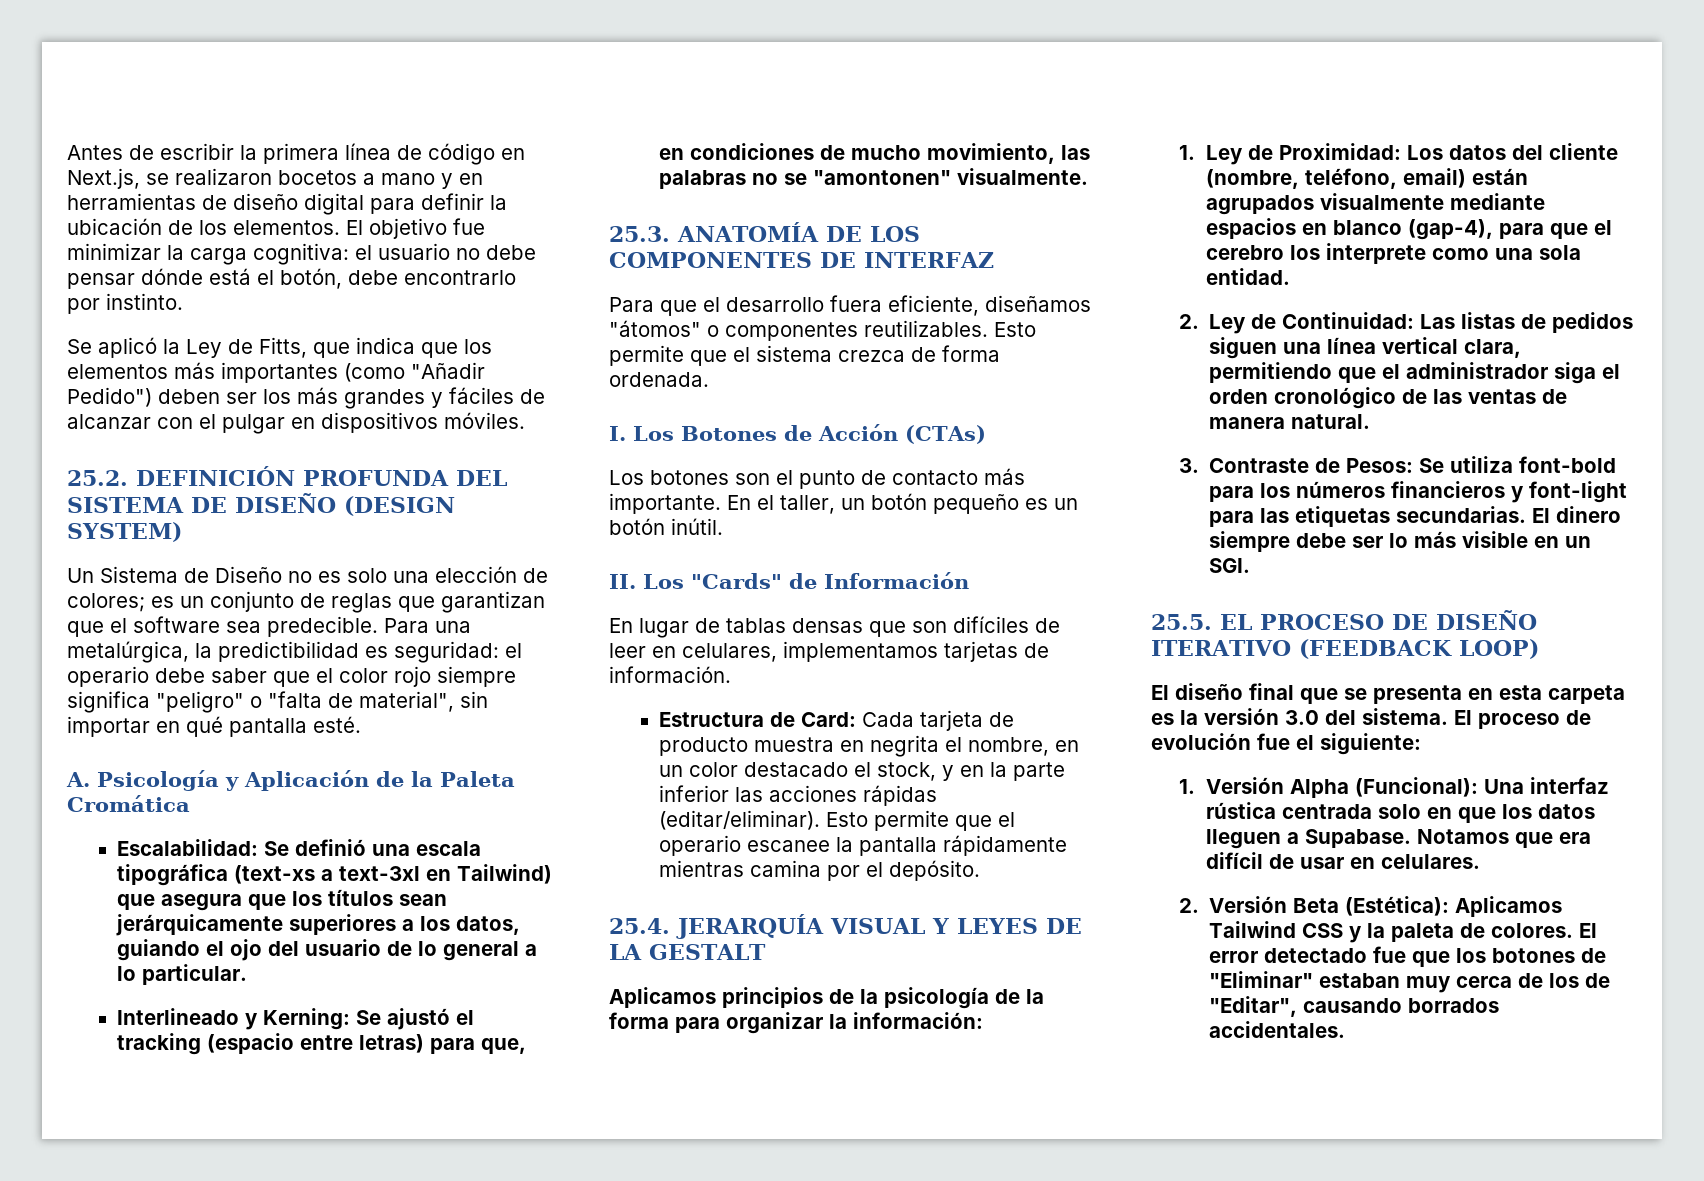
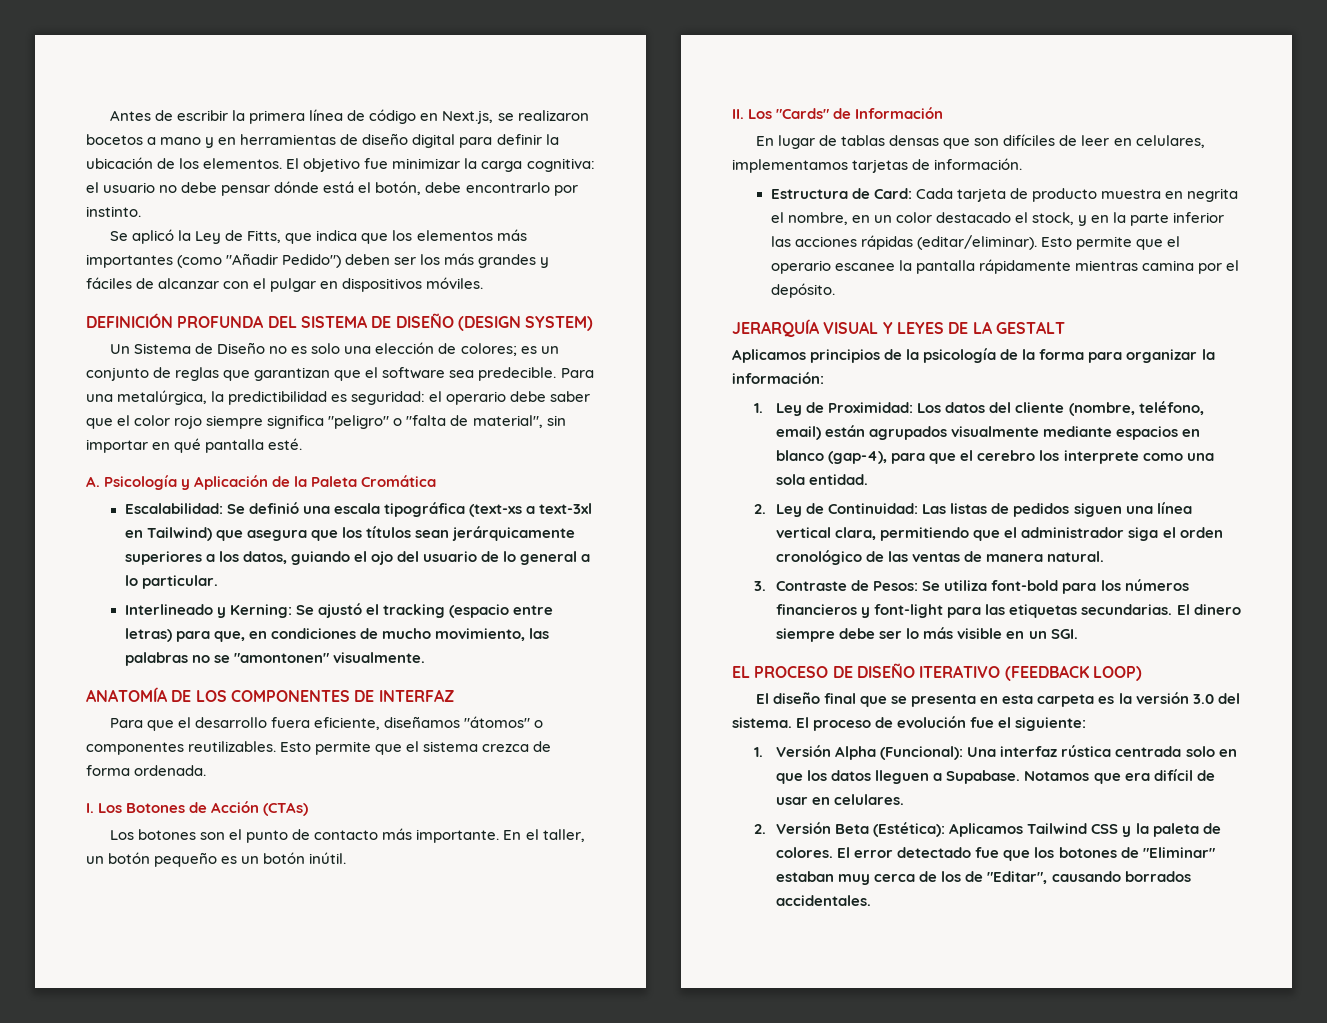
[67,470,128,486] 25.2. -> (484, 283) none
[609,226,670,242] 25.3. -> (425, 657) none
[609,918,670,934] 25.4. -> (835, 290) none
[1151,614,1212,630] 25.5. -> (1078, 634) none

